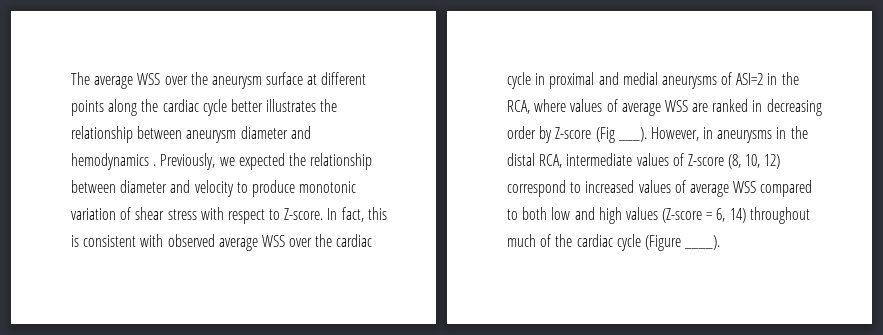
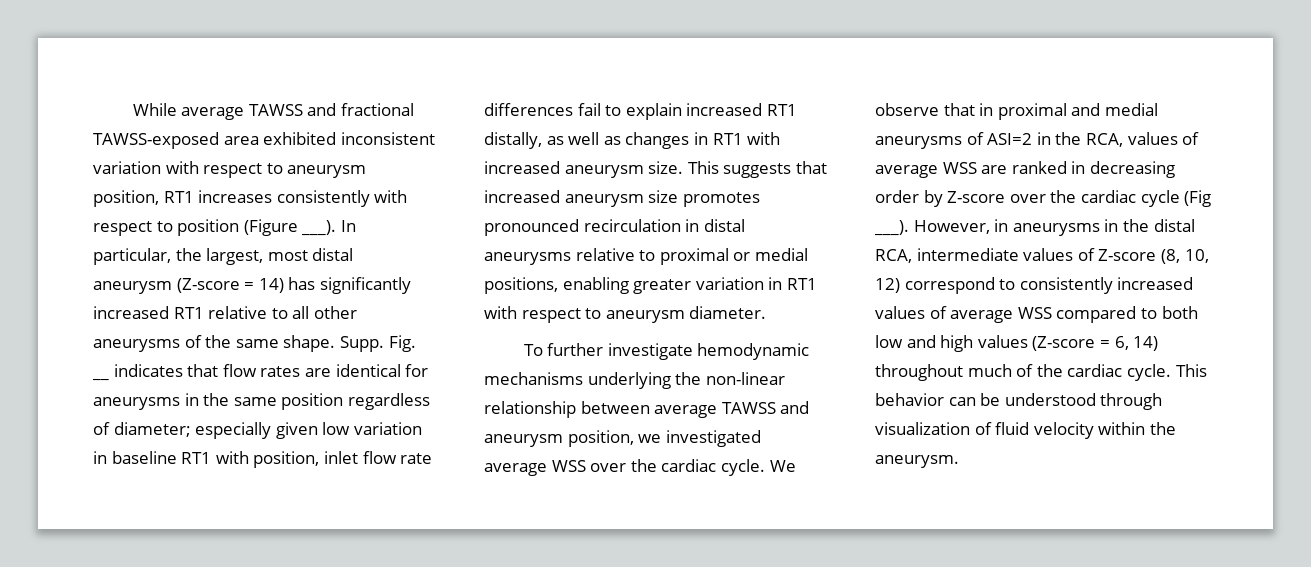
[71,72,367,89] [71,99,338,116] [71,126,311,143] [71,153,373,170] [71,180,357,197] [71,207,387,224] [71,234,215,247] The average WSS over the aneurysm surface at different points along the cardiac cycle better illustrates the relationship between aneurysm diameter and hemodynamics . Previously, we expected the relationship between diameter and velocity to produce monotonic variation of shear stress with respect to Z-score. In fact, this is consistent with observed -> [132,103,415,120] [93,132,435,149] [93,161,367,178] [93,190,408,207] [93,219,356,236] [93,248,354,265] [93,277,411,294] [93,306,357,319] [93,335,416,352] [92,377,109,381] [113,364,429,377] [93,393,430,410] [93,422,422,439] [93,451,433,468] [484,103,797,120] [484,132,781,149] [484,161,827,178] [484,190,760,207] [484,219,745,236] [484,248,808,265] [484,277,817,294] [484,306,767,323] [523,343,810,360] [484,372,785,389] [484,401,810,418] [484,430,761,447] While average TAWSS and fractional TAWSS-exposed area exhibited inconsistent variation with respect to aneurysm position, RT1 increases consistently with respect to position (Figure ___). In particular, the largest, most distal aneurysm (Z-score = 14) has significantly increased RT1 relative to all other aneurysms of the same shape. Supp. Fig. __ indicates that flow rates are identical for aneurysms in the same position regardless of diameter; especially given low variation in baseline RT1 with position, inlet flow rate differences fail to explain increased RT1 distally, as well as changes in RT1 with increased aneurysm size. This suggests that increased aneurysm size promotes pronounced recirculation in distal aneurysms relative to proximal or medial positions, enabling greater variation in RT1 with respect to aneurysm diameter. // To further investigate hemodynamic mechanisms underlying the non-linear relationship between average TAWSS and aneurysm position, we investigated
[507,72,531,89] cycle -> [720,459,796,476] [875,103,975,116] cycle. We observe that
[534,99,567,112] where -> (1123, 140) none
(592, 133) none -> [1009,190,1180,207] over the cardiac cycle
(582, 187) none -> [1019,277,1113,294] consistently
[616,234,721,251] cycle (Figure ____). -> [1126,364,1207,381] [875,393,1163,410] [875,422,1176,439] [875,455,959,468] cycle. This behavior can be understood through visualization of fluid velocity within the aneurysm.

